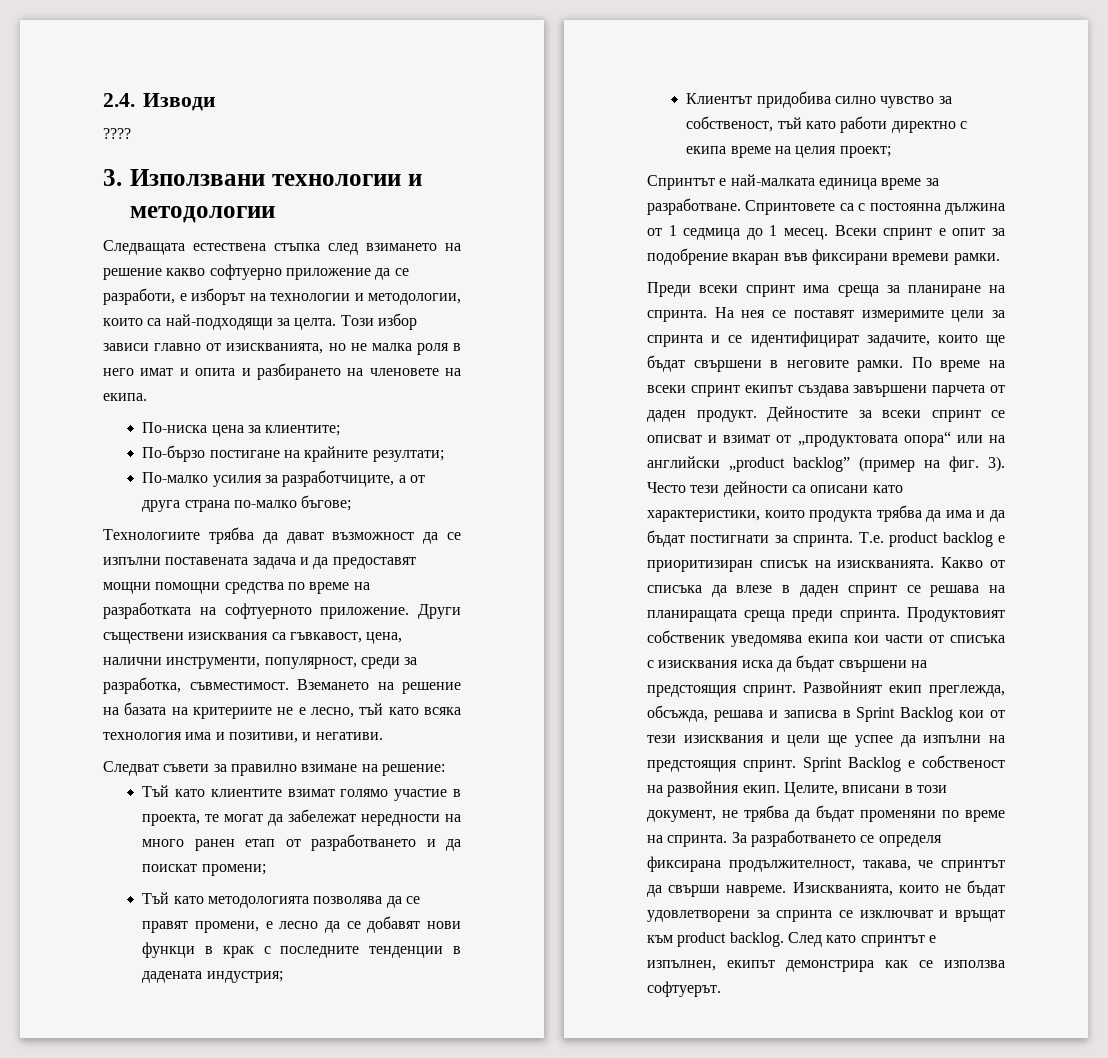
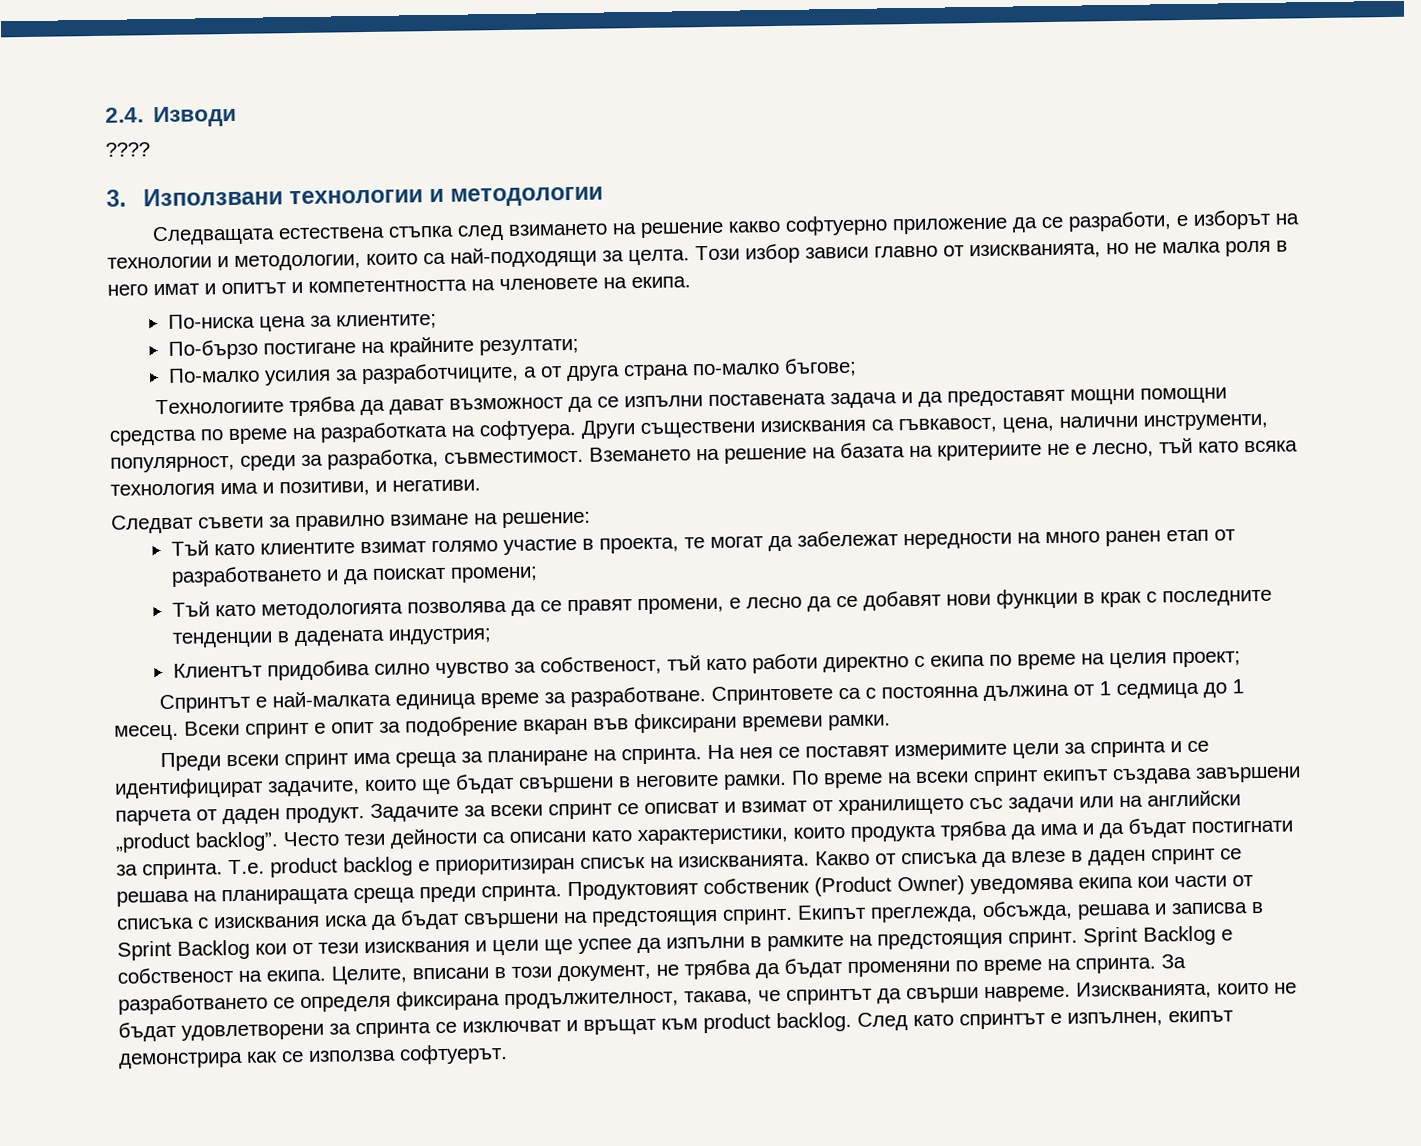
[195,363,341,380] опита и разбирането -> [221,279,467,295] опитът и компетентността
[224,603,410,619] софтуерното приложение. -> [479,419,577,441] софтуера.
[142,942,196,958] функци -> [995,588,1078,609] функции
(727, 150) none -> [988,654,1012,666] по
[767,406,848,422] Дейностите -> [370,802,459,823] Задачите
[797,431,951,447] „продуктовата опора“ -> [838,796,1074,816] хранилището със задачи
[793,456,1005,472] backlog” (пример на фиг. 3). -> [195,831,279,852] backlog”.
(725, 636) none -> [814,875,965,897] (Product Owner)
[803,681,922,693] Развойният екип -> [797,904,867,920] Екипът
(982, 739) none -> [750,935,844,952] в рамките
[667,781,780,797] развойния екип. -> [266,969,326,982] екипа.

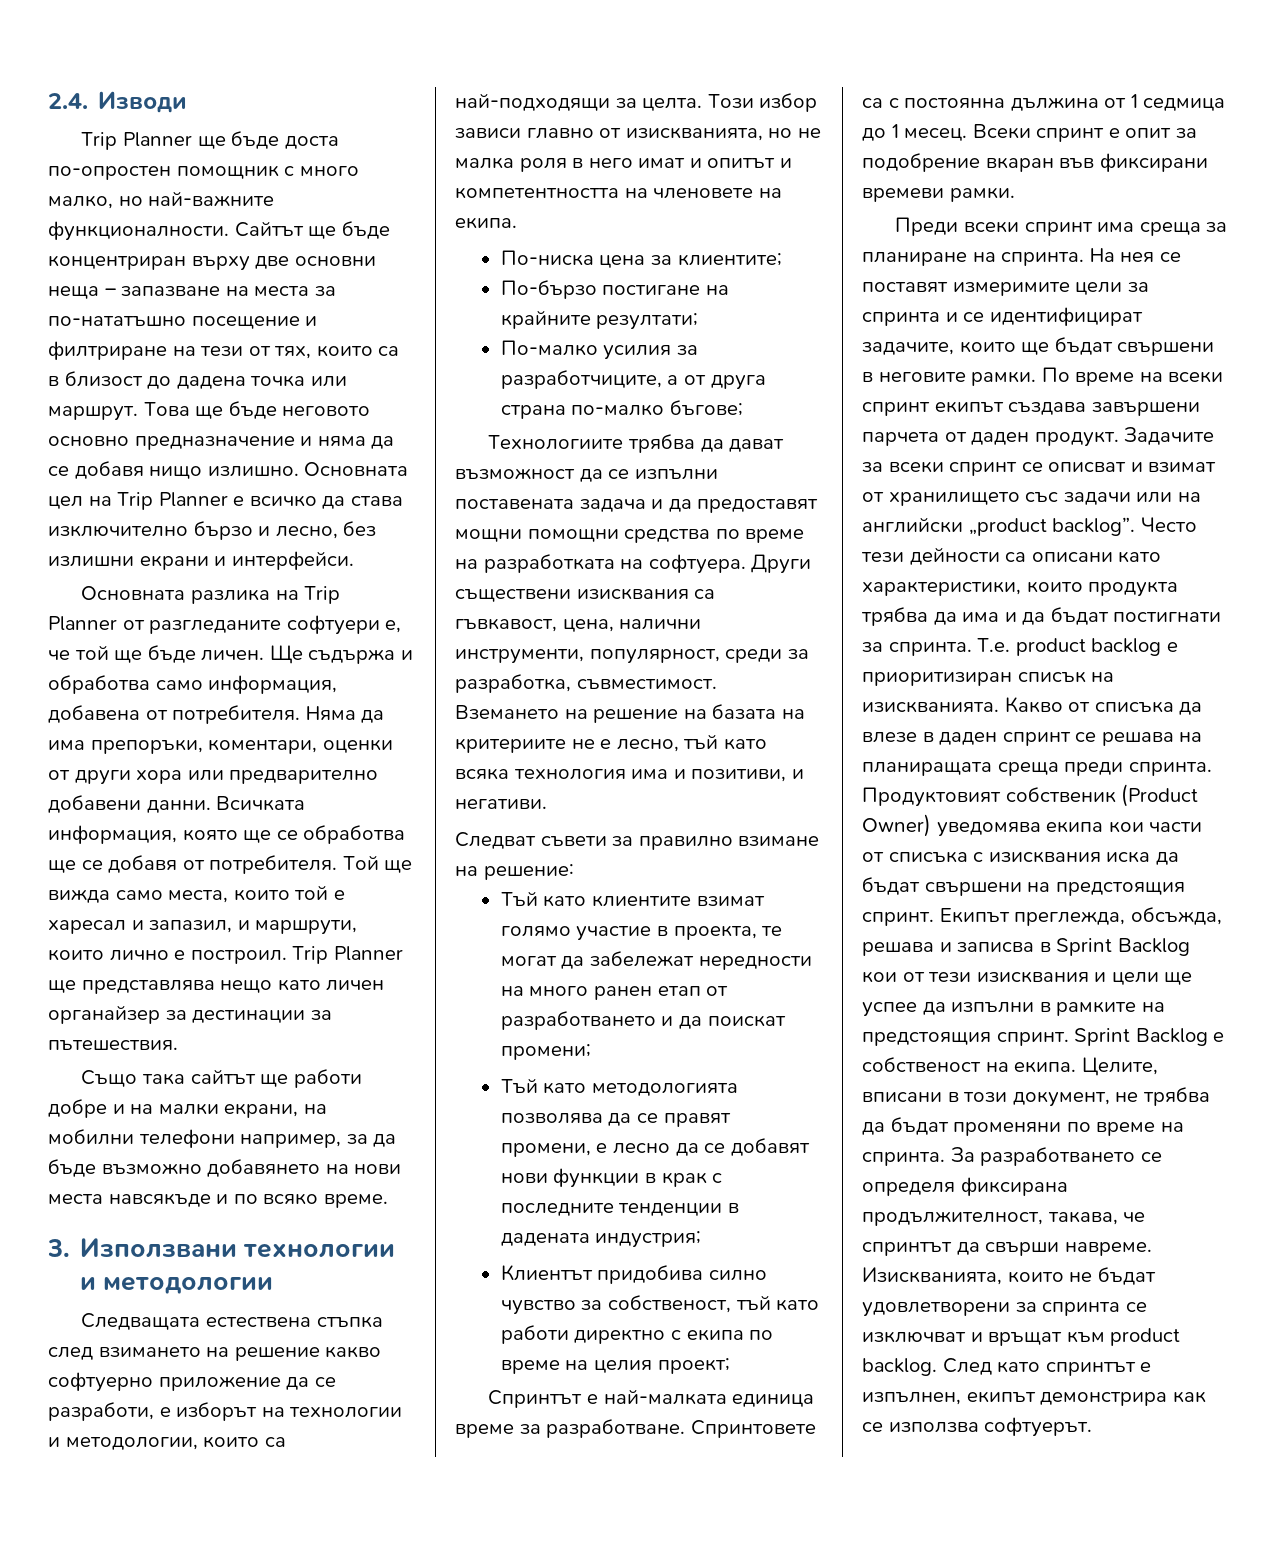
[105,142,150,157] ???? -> [81,131,339,150] [48,165,359,180] [48,191,275,209] [48,221,390,241] [48,255,376,271] [48,286,336,299] [48,316,318,329] [48,341,400,360] [48,371,347,389] [48,401,371,421] [48,436,395,450] [48,461,409,479] [48,492,403,510] [48,521,377,540] [48,551,354,570] [81,586,341,604] [48,615,402,635] [48,645,413,664] [48,675,338,694] [48,705,385,724] [48,739,393,754] [48,770,379,785] [48,795,306,813] [48,825,406,844] [48,855,413,874] [48,885,345,903] [48,920,358,935] [48,946,403,964] [48,979,385,994] [48,1005,332,1024] [48,1040,178,1051] [81,1069,362,1088] [48,1099,327,1118] [48,1129,397,1148] [48,1159,402,1177] [48,1193,388,1208] Trip Planner ще бъде доста по-опростен помощник с много малко, но най-важните функционалности. Сайтът ще бъде концентриран върху две основни неща – запазване на места за по-нататъшно посещение и филтриране на тези от тях, които са в близост до дадена точка или маршрут. Това ще бъде неговото основно предназначение и няма да се добавя нищо излишно. Основната цел на Trip Planner е всичко да става изключително бързо и лесно, без излишни екрани и интерфейси. // Основната разлика на Trip Planner от разгледаните софтуери е, че той ще бъде личен. Ще съдържа и обработва само информация, добавена от потребителя. Няма да има препоръки, коментари, оценки от други хора или предварително добавени данни. Всичката информация, която ще се обработва ще се добавя от потребителя. Той ще вижда само места, които той е харесал и запазил, и маршрути, които лично е построил. Trip Planner ще представлява нещо като личен органайзер за дестинации за пътешествия. // Също така сайтът ще работи добре и на малки екрани, на мобилни телефони например, за да бъде възможно добавянето на нови места навсякъде и по всяко време.

